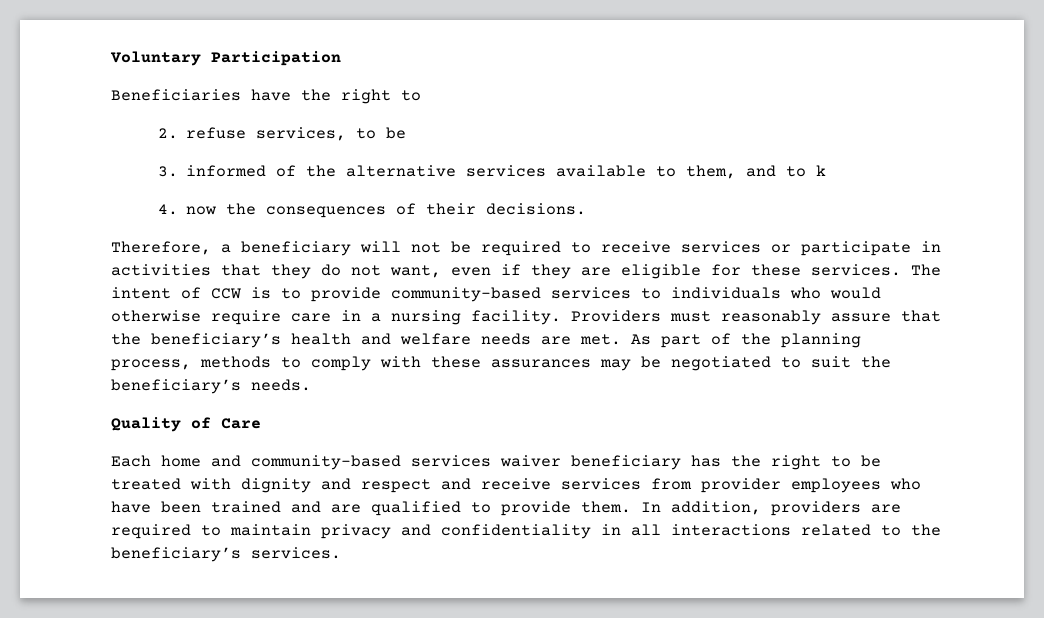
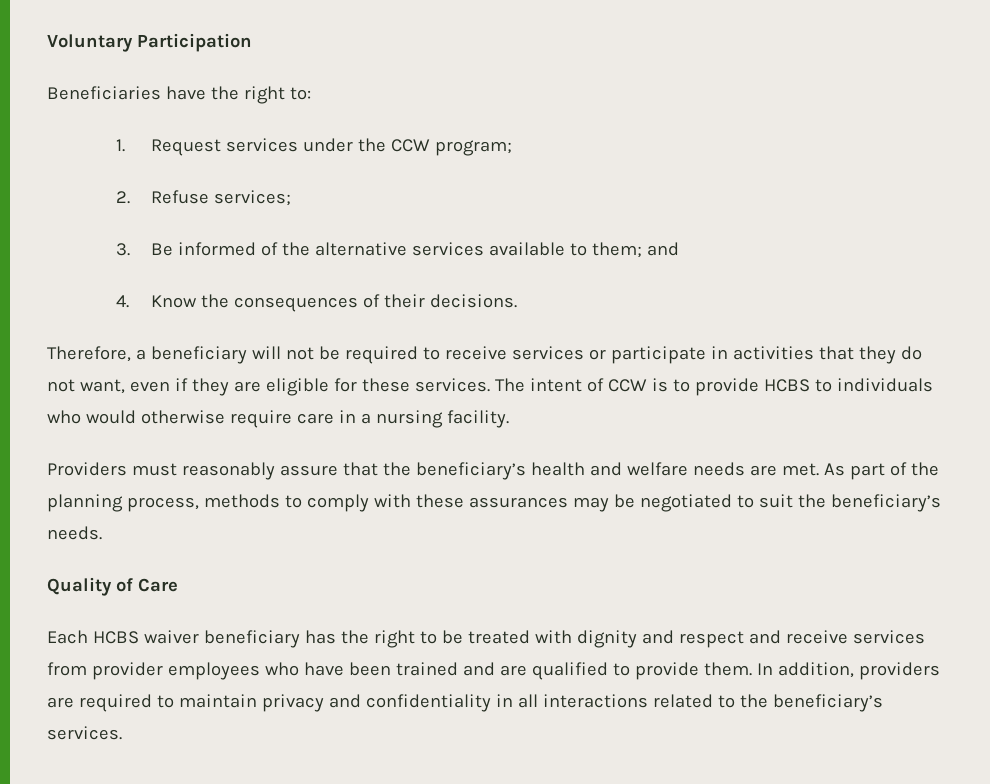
[401,90,421,101] [158,127,407,141] [158,166,179,177] to // 2. refuse services, to be // 3. -> [289,87,311,100] [116,138,512,156] [116,190,291,206] [116,243,173,256] to: // 1. Request services under the CCW program; // 2. Refuse services; // 3. Be
[686,165,827,179] them, and to k -> [591,242,679,258] them; and
[186,206,217,215] now -> [150,295,197,308] Know
[391,287,631,302] community-based services -> [763,379,810,392] HCBS
(561, 317) none -> (509, 419) //
[161,455,491,470] home and community-based services -> [92,631,139,644] HCBS

